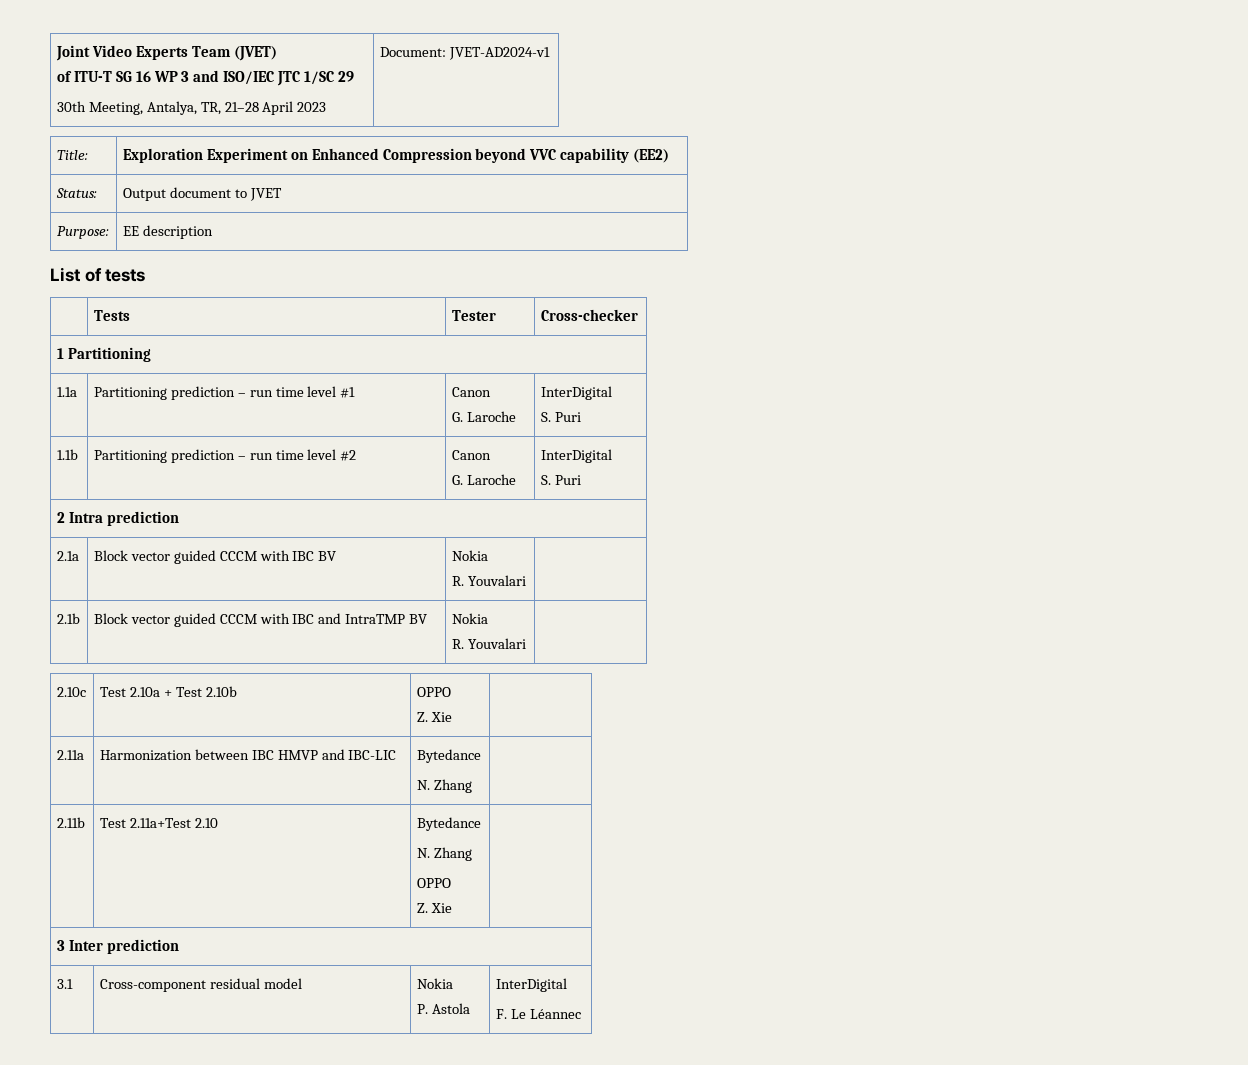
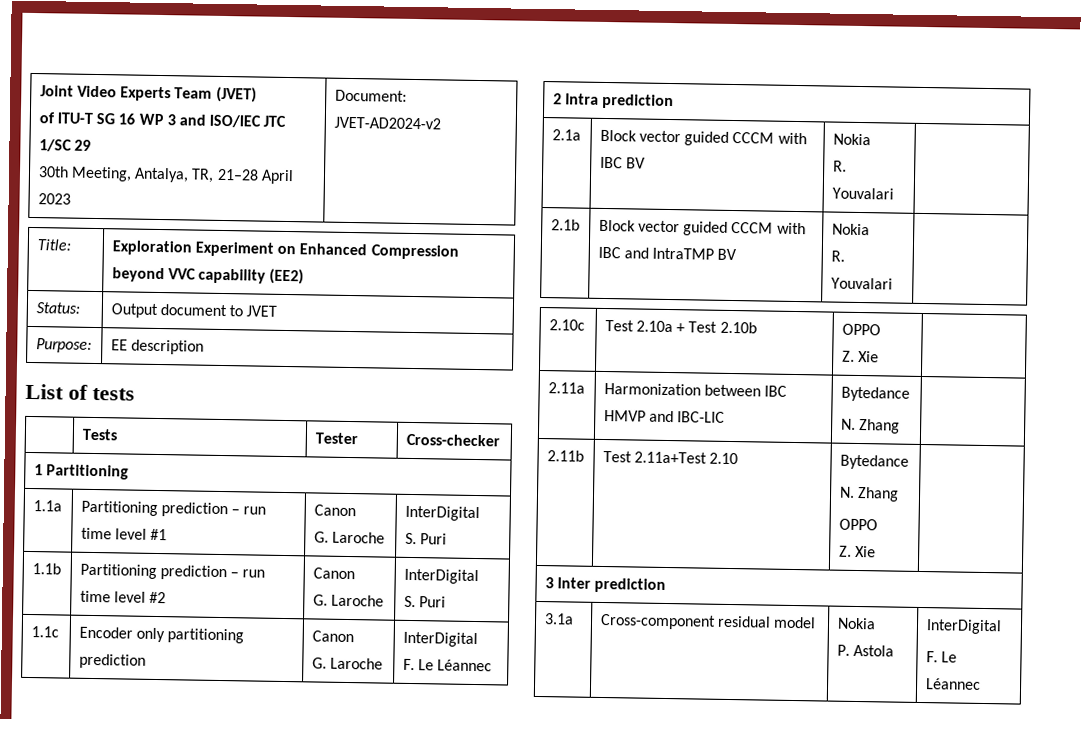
[448,47,550,60] JVET-AD2024-v1 -> [333,116,441,130] JVET-AD2024-v2
(581, 480) none -> [30,626,59,638] [78,626,245,644] [78,653,146,669] [311,630,354,643] [311,657,384,670] [402,631,478,648] [402,658,493,672] // 1.1c | Encoder only partitioning prediction | Canon // G. Laroche | InterDigital // F. Le Léannec
[56,979,73,989] 3.1 -> [543,613,574,625] 3.1a

